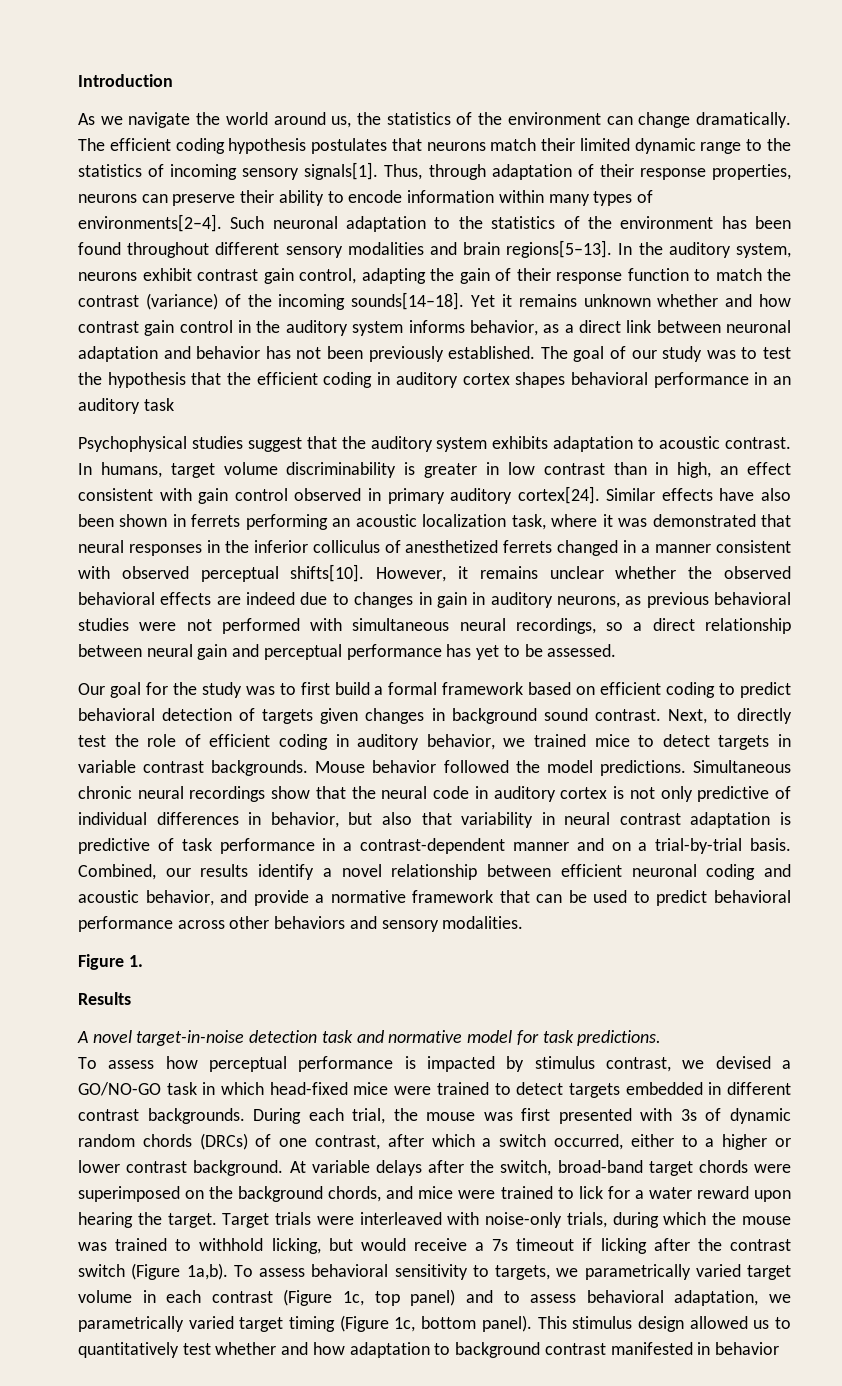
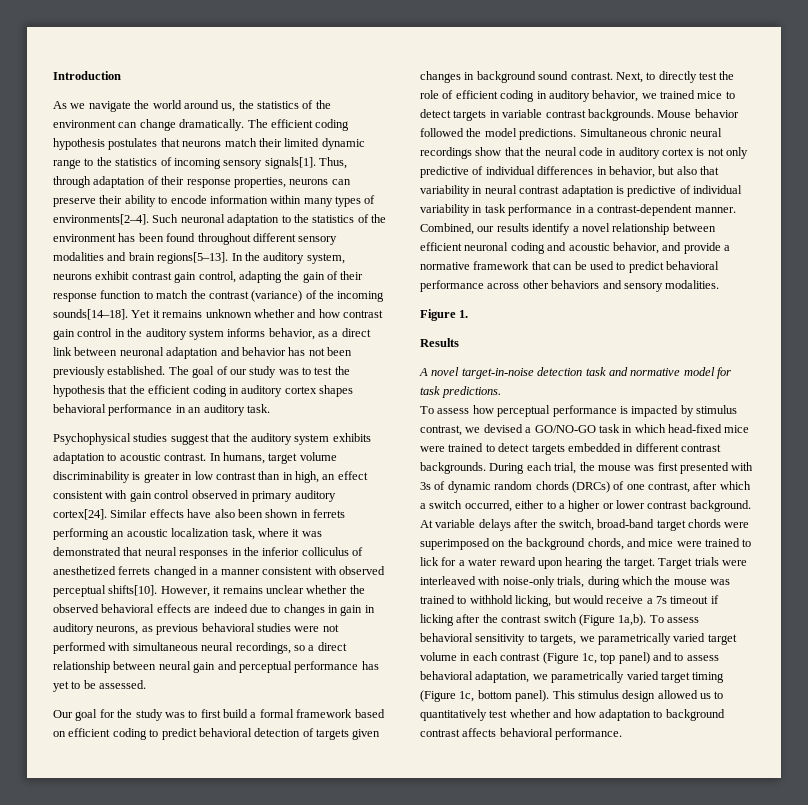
[143,398,174,411] task -> [246,404,270,413] task.
(174, 844) none -> [693,185,742,194] [420,204,483,216] individual variability in
[512,838,792,854] manner and on a trial-by-trial basis. -> [694,207,736,213] manner.
[610,1342,779,1355] manifested in behavior -> [462,728,623,740] affects behavioral performance.

